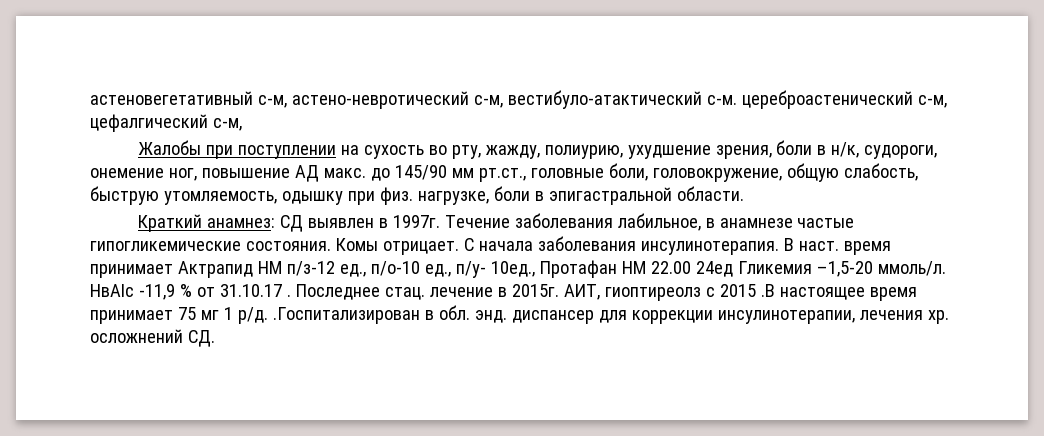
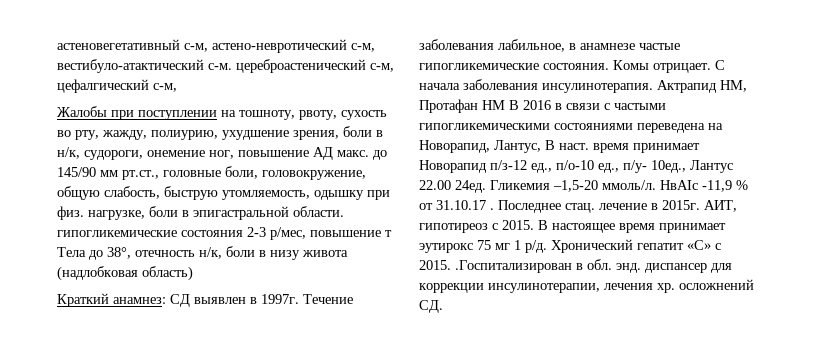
(359, 150) none -> [239,110,337,120] тошноту, рвоту,
(744, 193) none -> [57,227,392,240] [57,246,348,260] [57,266,193,281] гипогликемические состояния 2-3 р/мес, повышение т Тела до 38°, отечность н/к, боли в низу живота (надлобковая область)
(779, 248) none -> [657,80,747,93] [419,99,666,113] [419,123,723,133] [419,140,541,153] Актрапид НМ, Протафан НМ В 2016 в связи с частыми гипогликемическими состояниями переведена на Новорапид, Лантус,
[177,261,282,278] Актрапид НМ -> [419,160,487,173] Новорапид
[539,260,733,278] Протафан НМ 22.00 24ед -> [690,160,733,173] [419,180,486,193] Лантус 22.00 24ед.
[604,284,775,301] гиоптиреолз с 2015 .В -> [419,220,548,233] гипотиреоз с 2015. В
(173, 317) none -> [419,243,473,253] эутирокс
(268, 315) none -> [551,239,721,253] [419,260,451,270] Хронический гепатит «С» с 2015.

